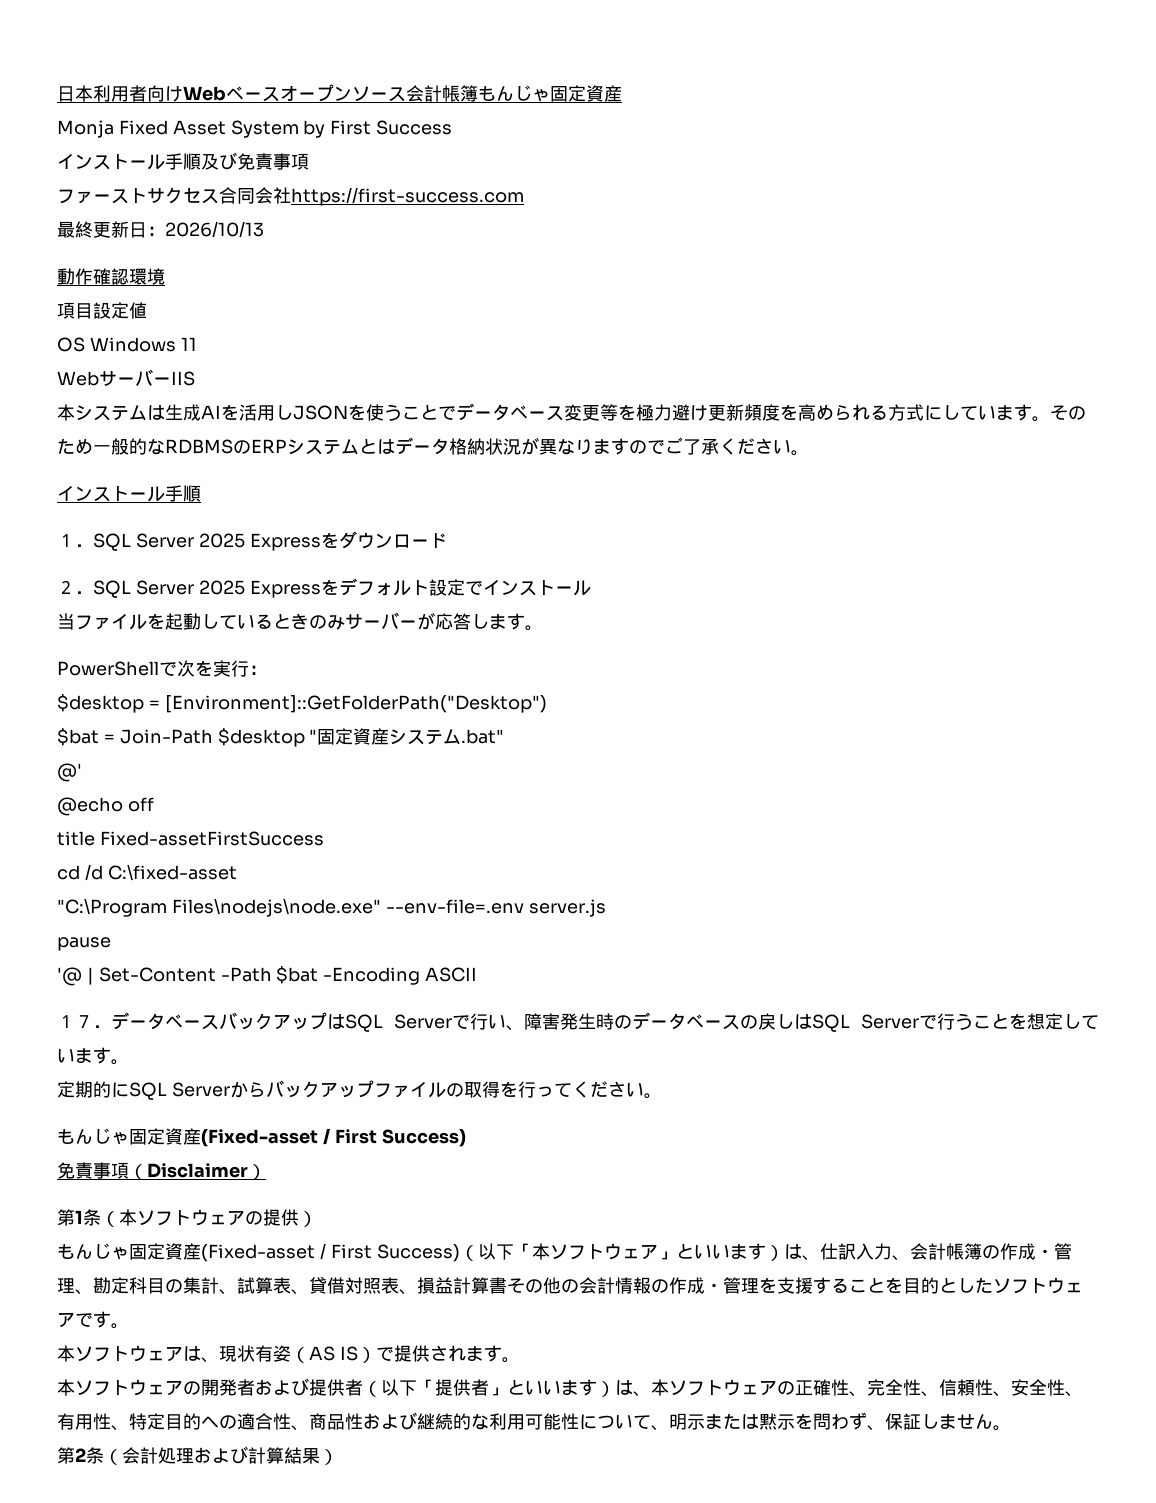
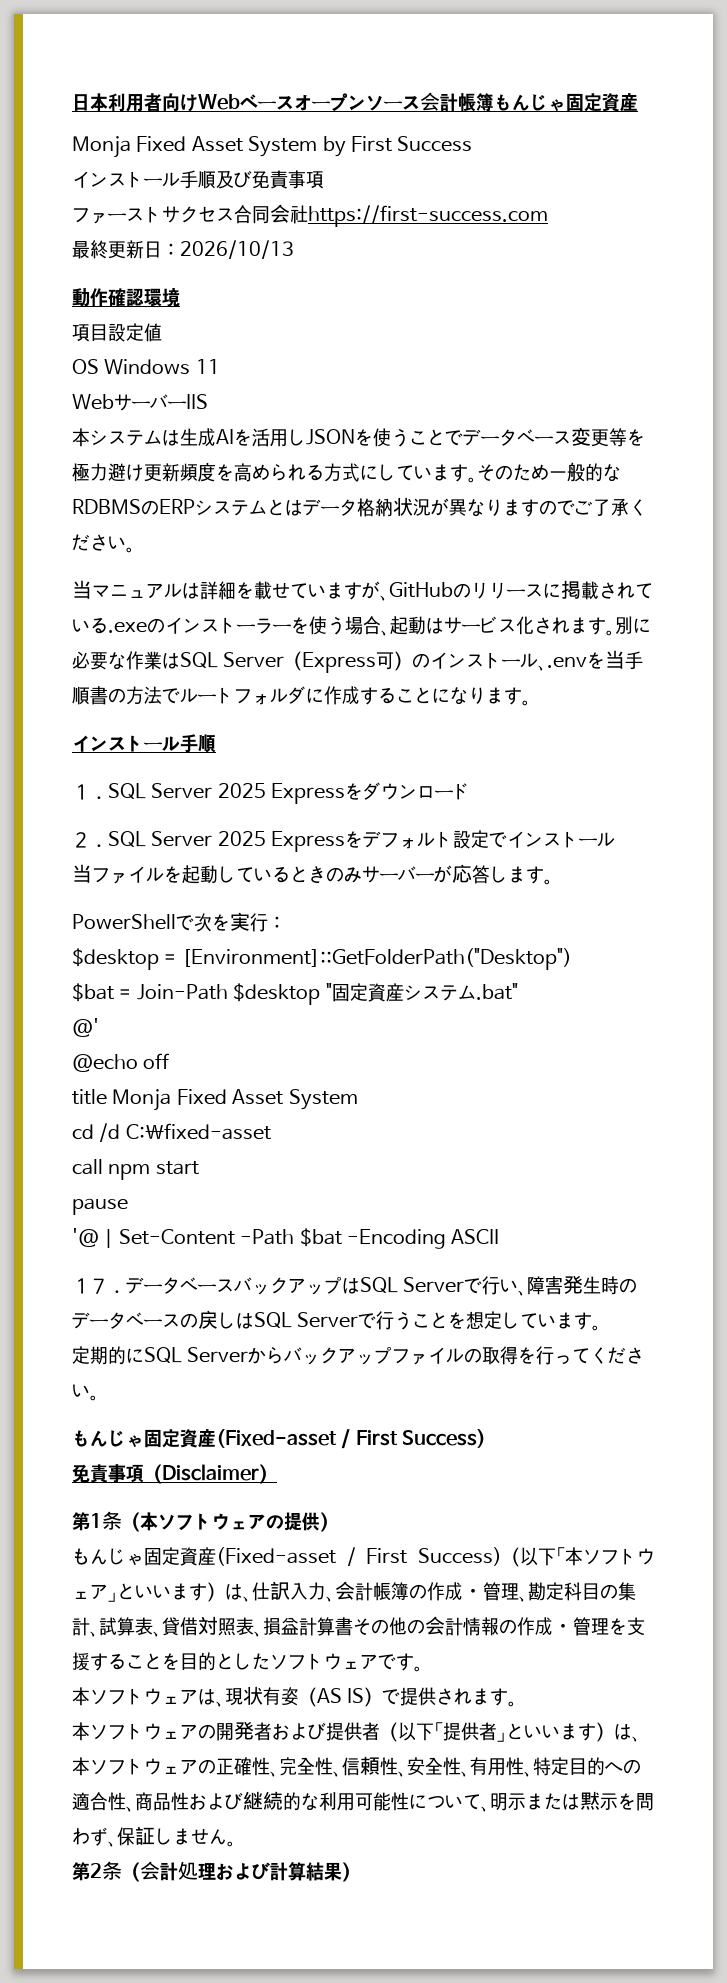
(809, 453) none -> [72,580,653,601] [72,616,651,636] [72,650,644,673] [72,686,531,706] // 当マニュアルは詳細を載せていますが、GitHubのリリースに掲載されている.exeのインストーラーを使う場合、起動はサービス化されます。別に必要な作業はSQL Server（Express可）のインストール、.envを当手順書の方法でルートフォルダに作成することになります。
[99,831,324,846] Fixed-assetFirstSuccess -> [112,1089,358,1111] Monja Fixed Asset System
[57,898,606,917] "C:\Program Files\nodejs\node.exe" --env-file=.env server.js -> [72,1159,199,1180] call npm start

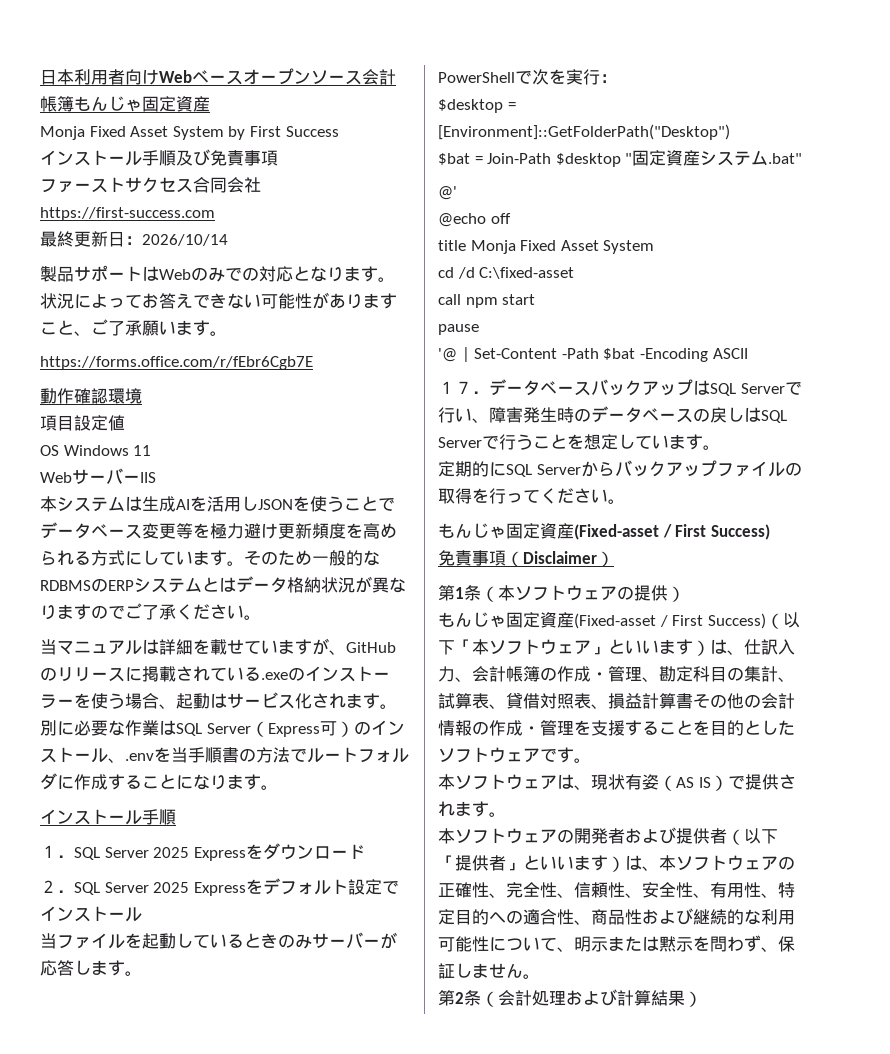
[180,240,294,259] 2026/10/13 -> [142,234,228,246] [40,265,395,282] [40,292,397,309] [40,319,227,336] [40,356,313,370] 2026/10/14 // 製品サポートはWebのみでの対応となります。状況によってお答えできない可能性がありますこと、ご了承願います。 // https://forms.office.com/r/fEbr6Cgb7E

